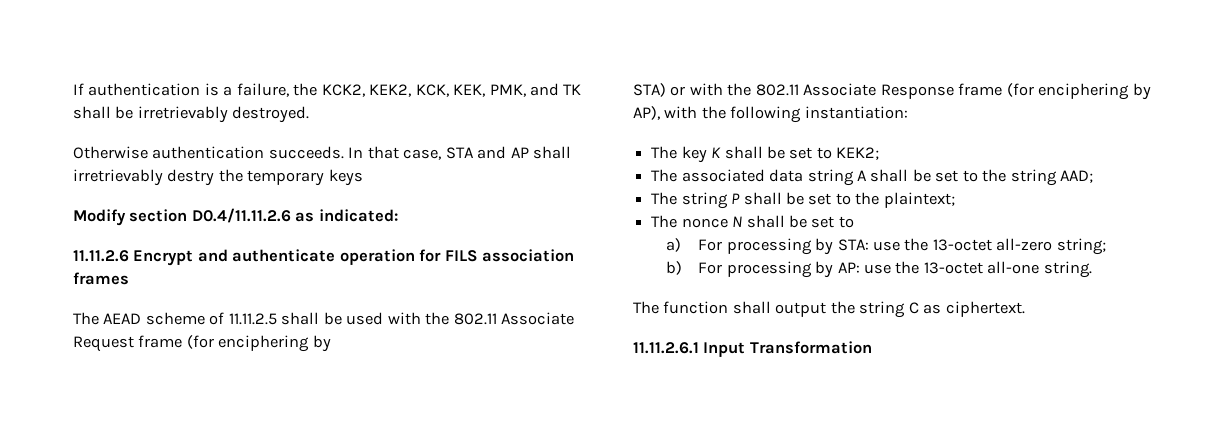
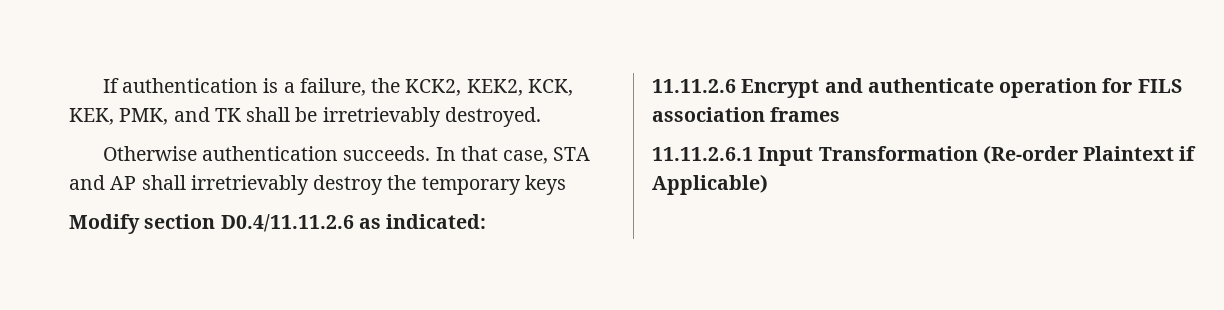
[167,169,215,186] destry -> [313,175,384,195] destroy
[73,312,575,325] [73,335,331,352] [633,83,1151,100] [633,106,908,123] [651,146,880,163] [651,169,1094,186] [651,192,955,209] [651,215,854,228] [665,238,1106,255] [665,261,1092,278] [633,301,1025,318] // The AEAD scheme of 11.11.2.5 shall be used with the 802.11 Associate Request frame (for enciphering by // STA) or with the 802.11 Associate Response frame (for enciphering by AP), with the following instantiation: // The key K shall be set to KEK2; // The associated data string A shall be set to the string AAD; // The string P shall be set to the plaintext; // The nonce N shall be set to // a) For processing by STA: use the 13-octet all-zero string; // b) For processing by AP: use the 13-octet all-one string. // The function shall output the string C as ciphertext. -> (841, 114) none
(872, 347) none -> [982,145,1197,164] [652,174,768,195] (Re-order Plaintext if Applicable)

